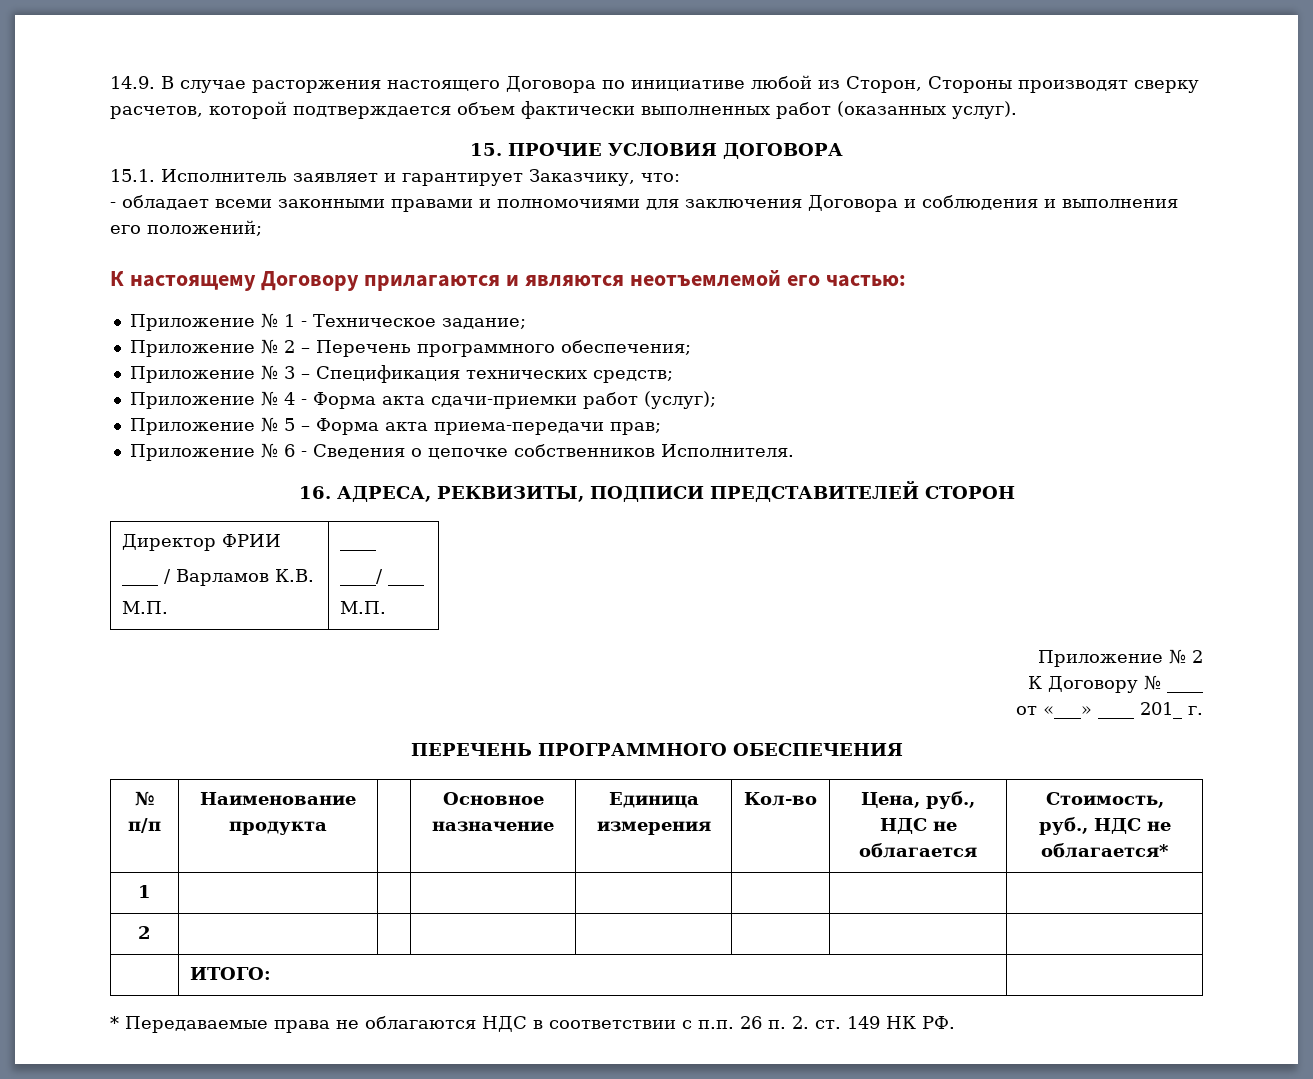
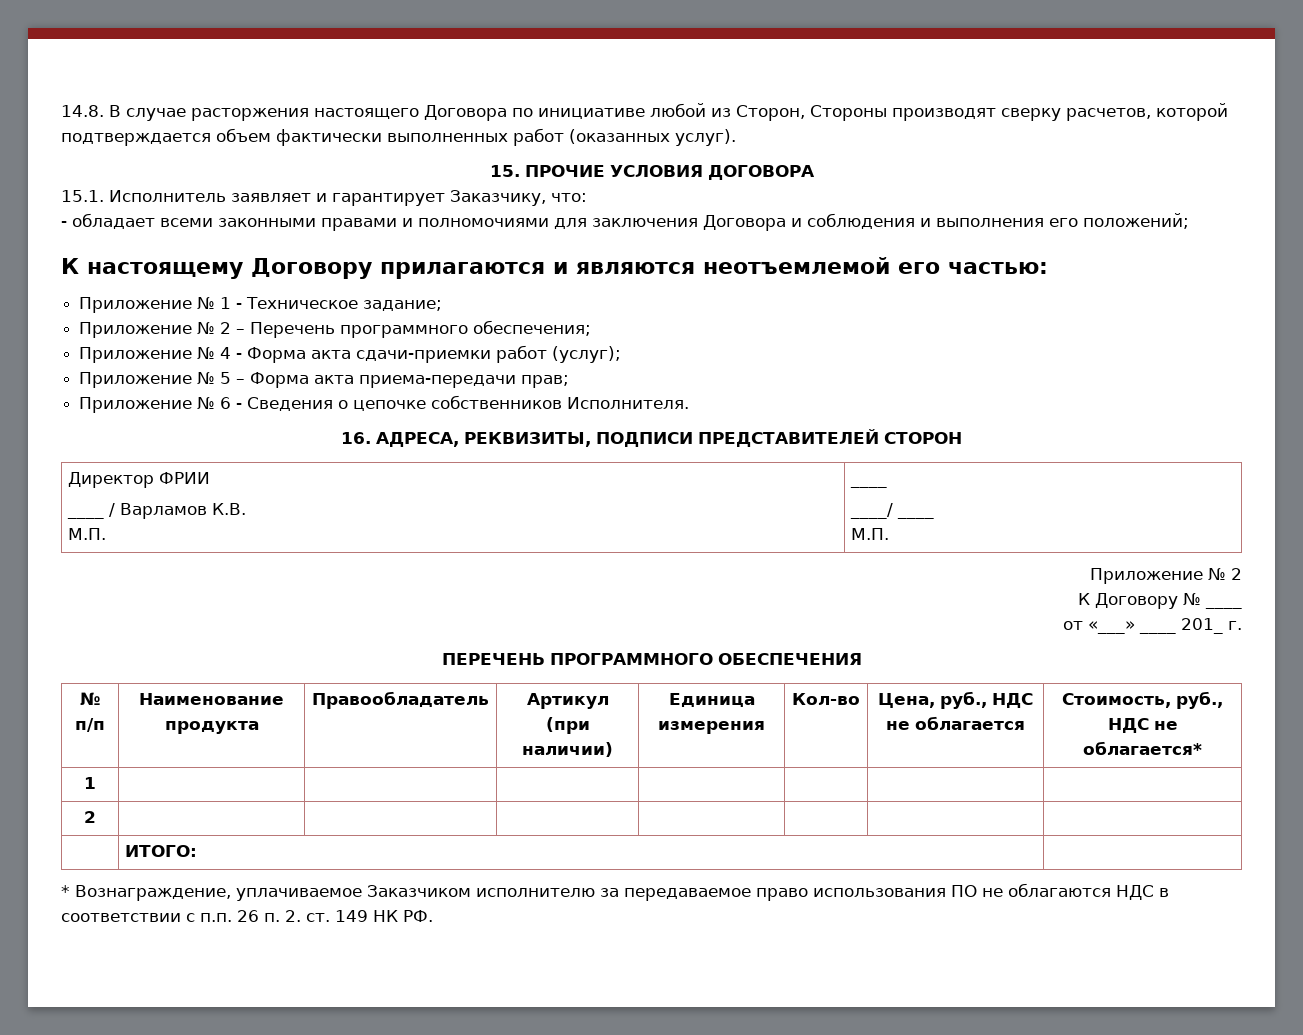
[110,76,155,89] 14.9. -> [61,105,104,117] 14.8.
[129,365,673,383] // Приложение № 3 – Спецификация технических средств; -> (592, 328) none
[442,792,544,805] [432,821,554,832] | Основное назначение -> [312,691,489,709] [526,693,609,709] [545,717,590,734] [522,742,613,757] Правообладатель | Артикул (при наличии)
[125,1016,330,1033] Передаваемые права -> [75,885,977,901] Вознаграждение, уплачиваемое Заказчиком исполнителю за передаваемое право использования ПО

